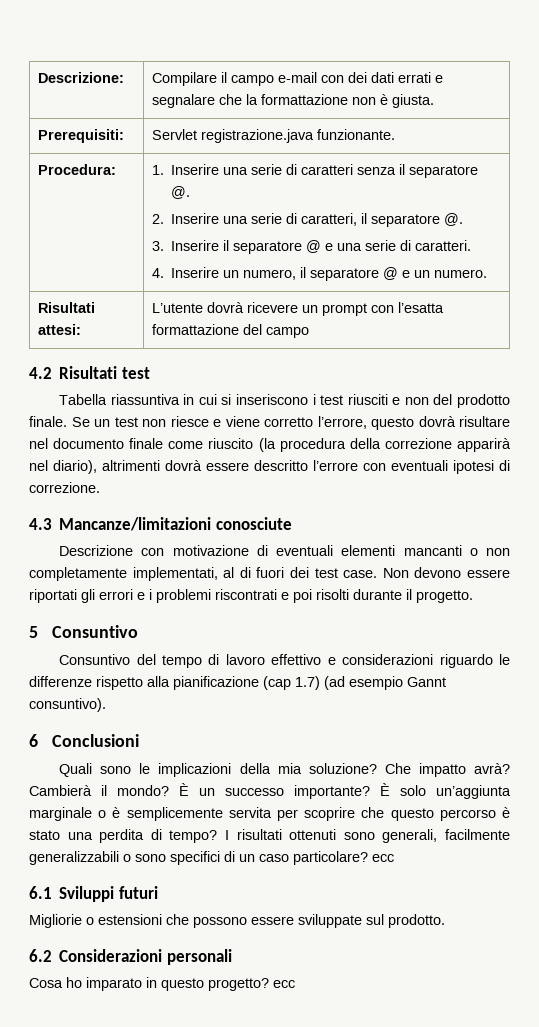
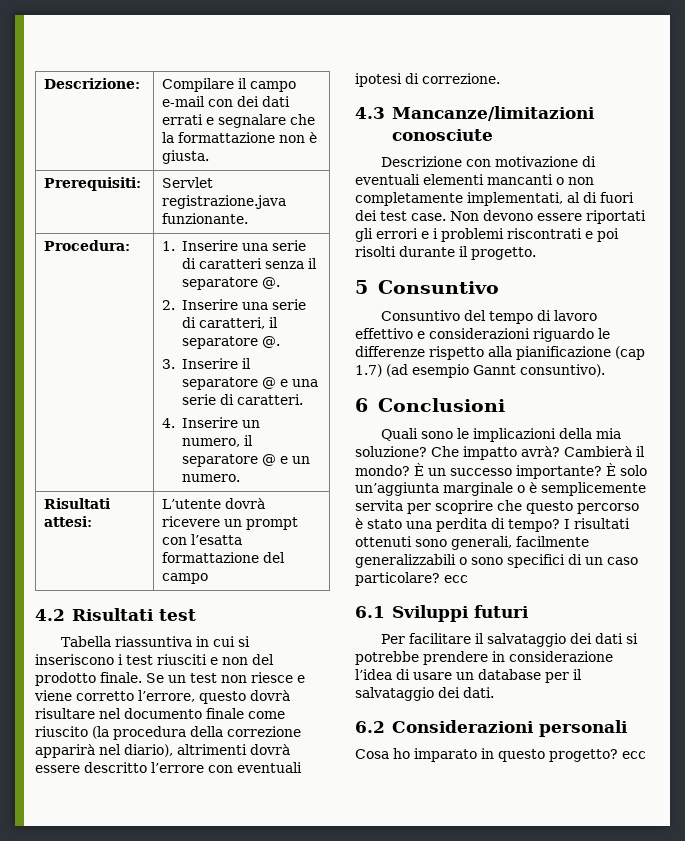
[29,914,445,928] Migliorie o estensioni che possono essere sviluppate sul prodotto. -> [380,633,638,647] [355,651,613,665] [355,669,582,683] [355,687,494,701] Per facilitare il salvataggio dei dati si potrebbe prendere in considerazione l’idea di usare un database per il salvataggio dei dati.

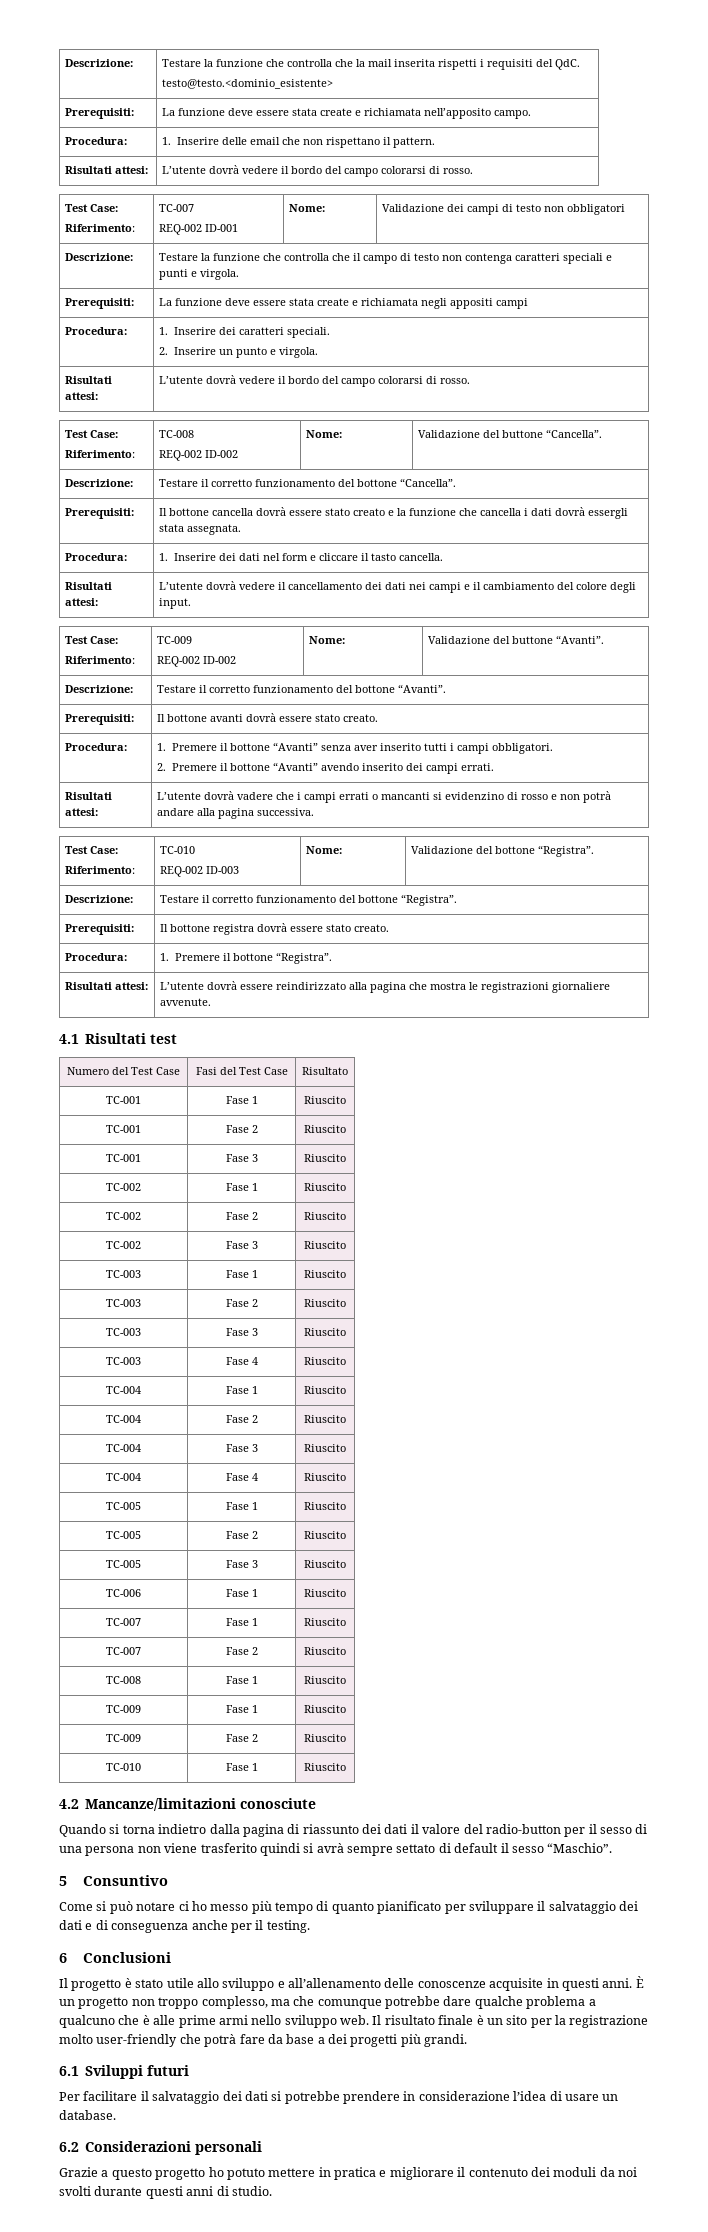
[44,78,141,89] [162,78,297,92] [162,96,291,107] [162,114,316,128] [162,132,318,143] [162,150,210,164] [44,177,142,191] [162,177,214,188] [162,195,287,209] [162,213,249,224] [44,240,131,251] [162,240,307,251] [182,258,318,269] [182,277,281,290] [162,299,307,310] [182,317,279,329] [182,336,281,349] [162,358,252,369] [182,377,319,390] [182,394,304,405] [162,417,261,428] [182,435,254,447] [182,454,311,467] [182,474,241,482] [44,498,111,509] [44,516,93,527] [162,498,266,509] [162,516,299,530] [162,534,243,545] [162,552,286,563] [162,573,209,584] [35,608,196,621] [60,636,250,647] [35,654,274,665] [35,672,305,686] [34,690,290,704] [35,708,285,719] [35,726,301,740] [35,744,290,758] [35,762,302,773] [355,73,500,87] [355,106,595,121] [391,129,493,141] [380,156,596,167] [355,174,594,185] [355,192,634,206] [355,210,646,224] [355,228,619,242] [355,246,536,260] [355,280,500,294] [380,310,597,324] [355,328,610,342] [355,346,645,360] [355,364,605,378] [355,398,506,412] [380,428,621,442] [355,446,645,460] [355,463,647,479] [355,482,646,496] [355,500,639,514] [355,518,630,532] [355,536,589,550] [355,554,638,568] [355,572,468,586] Descrizione: | Compilare il campo e-mail con dei dati errati e segnalare che la formattazione non è giusta. // Prerequisiti: | Servlet registrazione.java funzionante. // Procedura: | 1. Inserire una serie di caratteri senza il separatore @. // 2. Inserire una serie di caratteri, il separatore @. // 3. Inserire il separatore @ e una serie di caratteri. // 4. Inserire un numero, il separatore @ e un numero. // Risultati attesi: | L’utente dovrà ricevere un prompt con l’esatta formattazione del campo // 4.2 Risultati test // Tabella riassuntiva in cui si inseriscono i test riusciti e non del prodotto finale. Se un test non riesce e viene corretto l’errore, questo dovrà risultare nel documento finale come riuscito (la procedura della correzione apparirà nel diario), altrimenti dovrà essere descritto l’errore con eventuali ipotesi di correzione. // 4.3 Mancanze/limitazioni conosciute // Descrizione con motivazione di eventuali elementi mancanti o non completamente implementati, al di fuori dei test case. Non devono essere riportati gli errori e i problemi riscontrati e poi risolti durante il progetto. // 5 Consuntivo // Consuntivo del tempo di lavoro effettivo e considerazioni riguardo le differenze rispetto alla pianificazione (cap 1.7) (ad esempio Gannt consuntivo). // 6 Conclusioni // Quali sono le implicazioni della mia soluzione? Che impatto avrà? Cambierà il mondo? È un successo importante? È solo un’aggiunta marginale o è semplicemente servita per scoprire che questo percorso è stato una perdita di tempo? I risultati ottenuti sono generali, facilmente generalizzabili o sono specifici di un caso particolare? ecc -> [65,59,134,67] [162,59,581,70] [162,79,334,89] [65,108,135,119] [162,108,532,119] [65,137,128,145] [162,137,435,148] [65,166,149,174] [162,165,474,177] [65,204,119,212] [65,224,136,232] [159,204,195,212] [159,224,239,235] [289,204,326,212] [382,204,626,215] [65,253,134,261] [159,253,613,264] [159,269,240,280] [65,298,135,309] [159,298,529,309] [65,327,128,335] [159,327,330,338] [159,347,318,358] [65,376,113,384] [65,392,99,400] [159,375,471,387] [65,430,119,438] [65,450,136,458] [159,430,195,438] [159,450,239,461] [306,430,343,438] [418,429,603,438] [65,479,134,487] [159,478,457,487] [65,508,135,519] [159,507,629,519] [159,524,242,535] [65,553,128,561] [159,553,443,561] [65,582,113,590] [65,598,99,606] [159,581,637,593] [159,598,192,609] [65,636,119,644] [65,656,136,664] [157,636,193,644] [157,656,237,667] [309,636,346,644] [428,635,605,644] [65,685,134,693] [157,684,447,693] [65,714,135,725] [157,713,379,722] [65,743,128,751] [157,742,553,754] [157,762,494,774] [65,792,113,800] [65,808,99,816] [157,791,612,803] [157,808,315,819] [65,846,119,854] [65,866,136,874] [160,846,196,854] [160,866,240,877] [306,846,343,854] [411,845,595,857] [65,895,134,903] [160,894,458,906] [65,924,135,935] [160,923,390,935] [65,953,128,961] [160,952,332,964] [65,982,149,990] [160,981,611,993] [160,998,212,1006] [59,1033,178,1044] [67,1067,180,1075] [195,1067,288,1075] [302,1067,348,1075] [106,1096,141,1104] [225,1096,258,1104] [304,1096,346,1104] [106,1125,141,1133] [225,1125,258,1133] [304,1125,346,1133] [106,1154,141,1162] [225,1154,258,1162] [304,1154,346,1162] [106,1183,141,1191] [225,1183,258,1191] [304,1183,346,1191] [106,1212,141,1220] [225,1212,258,1220] [304,1212,346,1220] [106,1241,141,1249] [225,1241,258,1249] [304,1241,346,1249] [106,1270,141,1278] [225,1270,258,1278] [304,1270,346,1278] [106,1299,141,1307] [225,1299,258,1307] [304,1299,346,1307] [106,1328,141,1336] [225,1328,258,1336] [304,1328,346,1336] [106,1357,141,1365] [225,1357,258,1365] [304,1357,346,1365] [106,1386,141,1394] [225,1386,258,1394] [304,1386,346,1394] [106,1415,141,1423] [225,1415,258,1423] [304,1415,346,1423] [106,1444,141,1452] [225,1444,258,1452] [304,1444,346,1452] [106,1473,141,1481] [225,1473,258,1481] [304,1473,346,1481] [106,1502,141,1510] [225,1502,258,1510] [304,1502,346,1510] [106,1531,141,1539] [225,1531,258,1539] [304,1531,346,1539] [106,1560,141,1568] [225,1560,258,1568] [304,1560,346,1568] [106,1589,141,1597] [225,1589,258,1597] [304,1589,346,1597] [106,1618,141,1626] [225,1618,258,1626] [304,1618,346,1626] [106,1647,141,1655] [225,1647,258,1655] [304,1647,346,1655] [106,1676,141,1684] [225,1676,258,1684] [304,1676,346,1684] [106,1705,141,1713] [225,1705,258,1713] [304,1705,346,1713] [106,1734,141,1742] [225,1734,258,1742] [304,1734,346,1742] [106,1763,141,1771] [225,1763,258,1771] [304,1763,346,1771] [59,1798,317,1811] [59,1824,648,1837] [59,1843,613,1856] [59,1875,168,1886] [59,1901,638,1914] [59,1920,310,1933] [59,1952,171,1963] [59,1976,644,1991] [59,1996,596,2009] [59,2015,649,2028] [59,2034,468,2047] Descrizione: | Testare la funzione che controlla che la mail inserita rispetti i requisiti del QdC. // testo@testo.<dominio_esistente> // Prerequisiti: | La funzione deve essere stata create e richiamata nell’apposito campo. // Procedura: | 1. Inserire delle email che non rispettano il pattern. // Risultati attesi: | L’utente dovrà vedere il bordo del campo colorarsi di rosso. // Test Case: // Riferimento: | TC-007 // REQ-002 ID-001 | Nome: | Validazione dei campi di testo non obbligatori // Descrizione: | Testare la funzione che controlla che il campo di testo non contenga caratteri speciali e punti e virgola. // Prerequisiti: | La funzione deve essere stata create e richiamata negli appositi campi // Procedura: | 1. Inserire dei caratteri speciali. // 2. Inserire un punto e virgola. // Risultati attesi: | L’utente dovrà vedere il bordo del campo colorarsi di rosso. // Test Case: // Riferimento: | TC-008 // REQ-002 ID-002 | Nome: | Validazione del buttone “Cancella”. // Descrizione: | Testare il corretto funzionamento del bottone “Cancella”. // Prerequisiti: | Il bottone cancella dovrà essere stato creato e la funzione che cancella i dati dovrà essergli stata assegnata. // Procedura: | 1. Inserire dei dati nel form e cliccare il tasto cancella. // Risultati attesi: | L’utente dovrà vedere il cancellamento dei dati nei campi e il cambiamento del colore degli input. // Test Case: // Riferimento: | TC-009 // REQ-002 ID-002 | Nome: | Validazione del buttone “Avanti”. // Descrizione: | Testare il corretto funzionamento del bottone “Avanti”. // Prerequisiti: | Il bottone avanti dovrà essere stato creato. // Procedura: | 1. Premere il bottone “Avanti” senza aver inserito tutti i campi obbligatori. // 2. Premere il bottone “Avanti” avendo inserito dei campi errati. // Risultati attesi: | L’utente dovrà vadere che i campi errati o mancanti si evidenzino di rosso e non potrà andare alla pagina successiva. // Test Case: // Riferimento: | TC-010 // REQ-002 ID-003 | Nome: | Validazione del bottone “Registra”. // Descrizione: | Testare il corretto funzionamento del bottone “Registra”. // Prerequisiti: | Il bottone registra dovrà essere stato creato. // Procedura: | 1. Premere il bottone “Registra”. // Risultati attesi: | L’utente dovrà essere reindirizzato alla pagina che mostra le registrazioni giornaliere avvenute. // 4.1 Risultati test // Numero del Test Case | Fasi del Test Case | Risultato // TC-001 | Fase 1 | Riuscito // TC-001 | Fase 2 | Riuscito // TC-001 | Fase 3 | Riuscito // TC-002 | Fase 1 | Riuscito // TC-002 | Fase 2 | Riuscito // TC-002 | Fase 3 | Riuscito // TC-003 | Fase 1 | Riuscito // TC-003 | Fase 2 | Riuscito // TC-003 | Fase 3 | Riuscito // TC-003 | Fase 4 | Riuscito // TC-004 | Fase 1 | Riuscito // TC-004 | Fase 2 | Riuscito // TC-004 | Fase 3 | Riuscito // TC-004 | Fase 4 | Riuscito // TC-005 | Fase 1 | Riuscito // TC-005 | Fase 2 | Riuscito // TC-005 | Fase 3 | Riuscito // TC-006 | Fase 1 | Riuscito // TC-007 | Fase 1 | Riuscito // TC-007 | Fase 2 | Riuscito // TC-008 | Fase 1 | Riuscito // TC-009 | Fase 1 | Riuscito // TC-009 | Fase 2 | Riuscito // TC-010 | Fase 1 | Riuscito // 4.2 Mancanze/limitazioni conosciute // Quando si torna indietro dalla pagina di riassunto dei dati il valore del radio-button per il sesso di una persona non viene trasferito quindi si avrà sempre settato di default il sesso “Maschio”. // 5 Consuntivo // Come si può notare ci ho messo più tempo di quanto pianificato per sviluppare il salvataggio dei dati e di conseguenza anche per il testing. // 6 Conclusioni // Il progetto è stato utile allo sviluppo e all’allenamento delle conoscenze acquisite in questi anni. È un progetto non troppo complesso, ma che comunque potrebbe dare qualche problema a qualcuno che è alle prime armi nello sviluppo web. Il risultato finale è un sito per la registrazione molto user-friendly che potrà fare da base a dei progetti più grandi.
[478,669,582,683] [355,687,494,701] [355,720,628,737] [355,748,646,762] database per il salvataggio dei dati. // 6.2 Considerazioni personali // Cosa ho imparato in questo progetto? ecc -> [59,2110,116,2120] [59,2141,263,2155] [59,2167,637,2180] [59,2186,272,2199] database. // 6.2 Considerazioni personali // Grazie a questo progetto ho potuto mettere in pratica e migliorare il contenuto dei moduli da noi svolti durante questi anni di studio.

